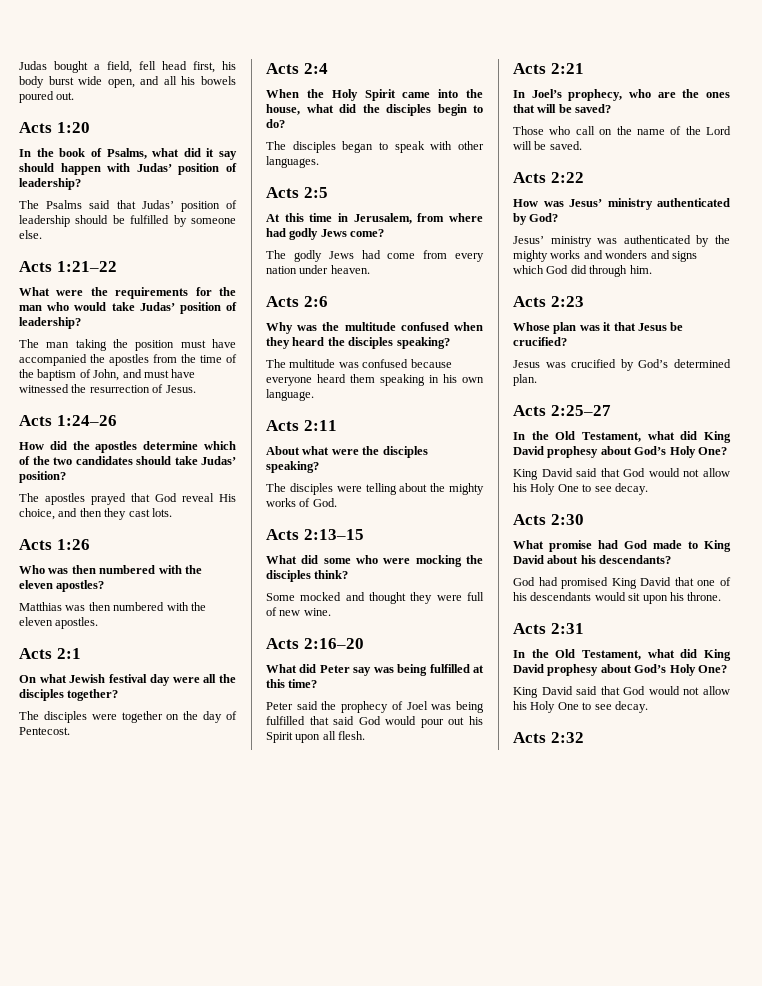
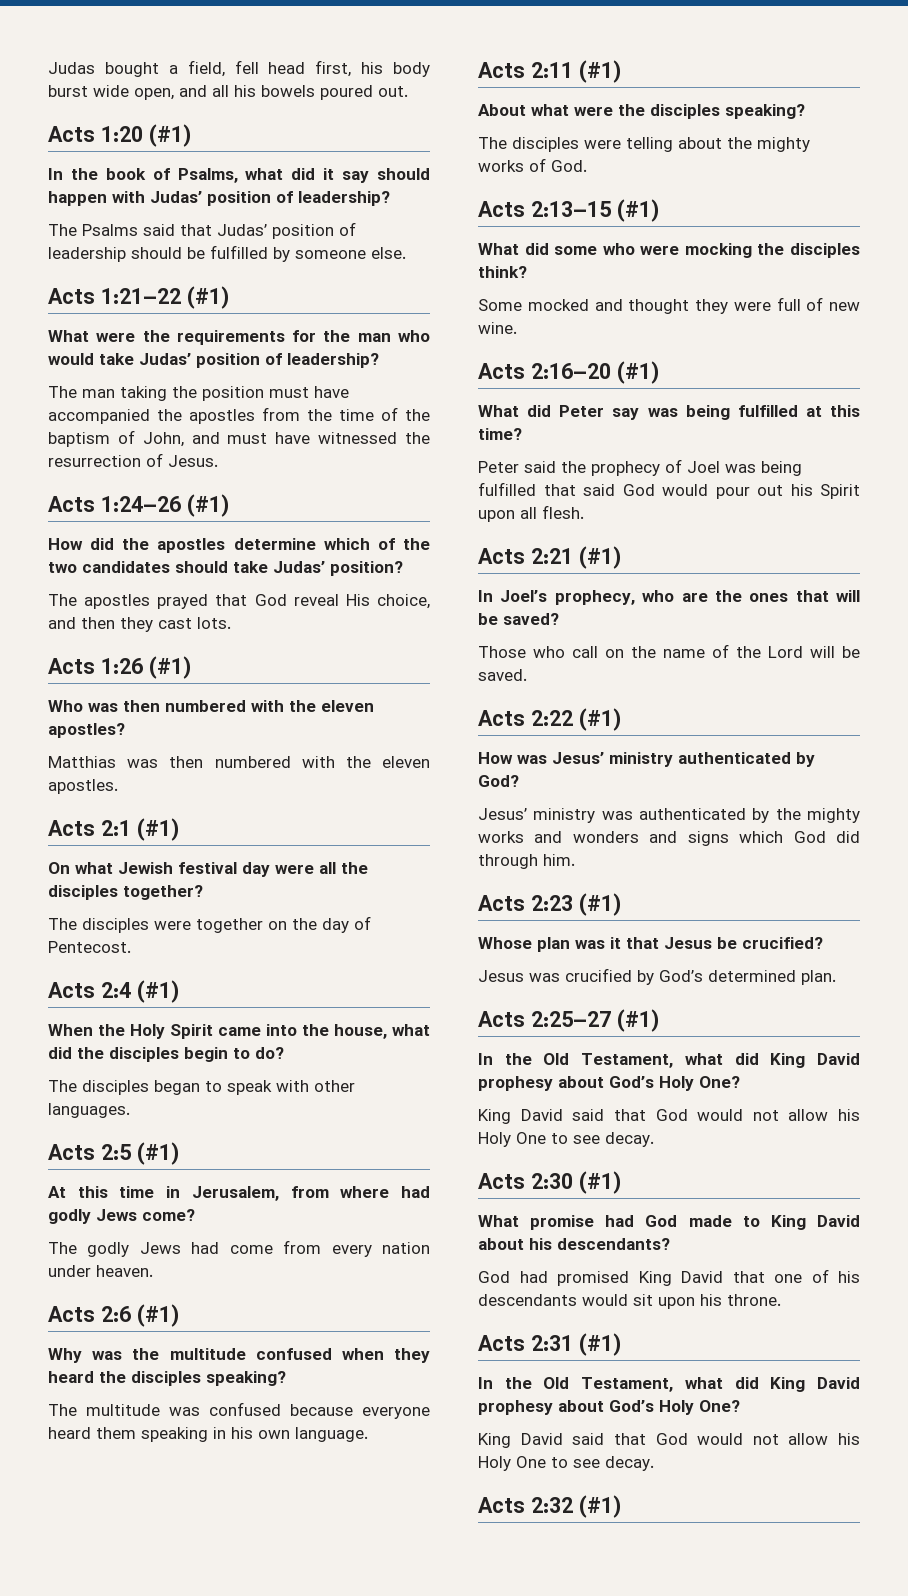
(90, 127) none -> [148,124,191,147] (#1)
(117, 266) none -> [186,286,229,309] (#1)
(117, 420) none -> [186,494,229,517] (#1)
(90, 544) none -> [148,656,191,679] (#1)
(81, 653) none -> [136,818,179,841] (#1)
(328, 68) none -> [136,980,179,1003] (#1)
(328, 192) none -> [136,1142,179,1165] (#1)
(328, 301) none -> [136,1304,179,1327] (#1)
(337, 425) none -> [578,60,621,83] (#1)
(364, 534) none -> [616,199,659,222] (#1)
(364, 643) none -> [616,361,659,384] (#1)
(584, 68) none -> [578,546,621,569] (#1)
(584, 177) none -> [578,708,621,731] (#1)
(584, 301) none -> [578,893,621,916] (#1)
(611, 410) none -> [616,1009,659,1032] (#1)
(584, 519) none -> [578,1171,621,1194] (#1)
(584, 628) none -> [578,1333,621,1356] (#1)
(584, 737) none -> [578,1495,621,1518] (#1)

